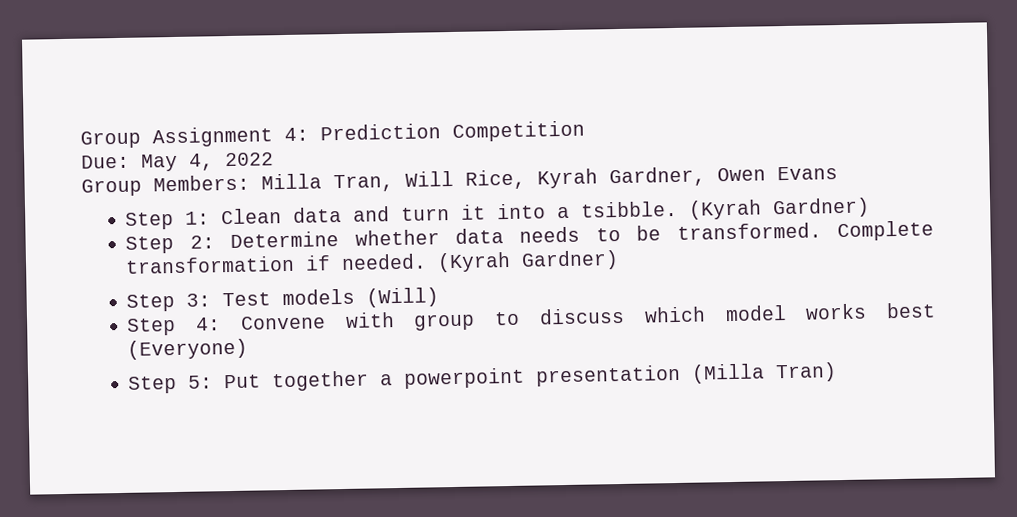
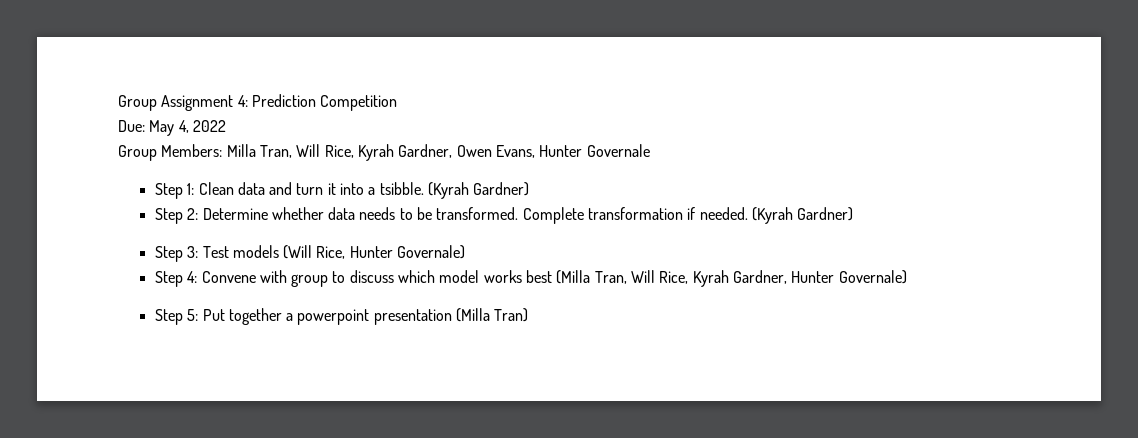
[777,166,838,181] Evans -> [495,144,650,158] Evans, Hunter Governale
[366,287,440,308] (Will) -> [283,245,466,259] (Will Rice, Hunter Governale)
[127,338,249,360] (Everyone) -> [556,270,907,287] (Milla Tran, Will Rice, Kyrah Gardner, Hunter Governale)

